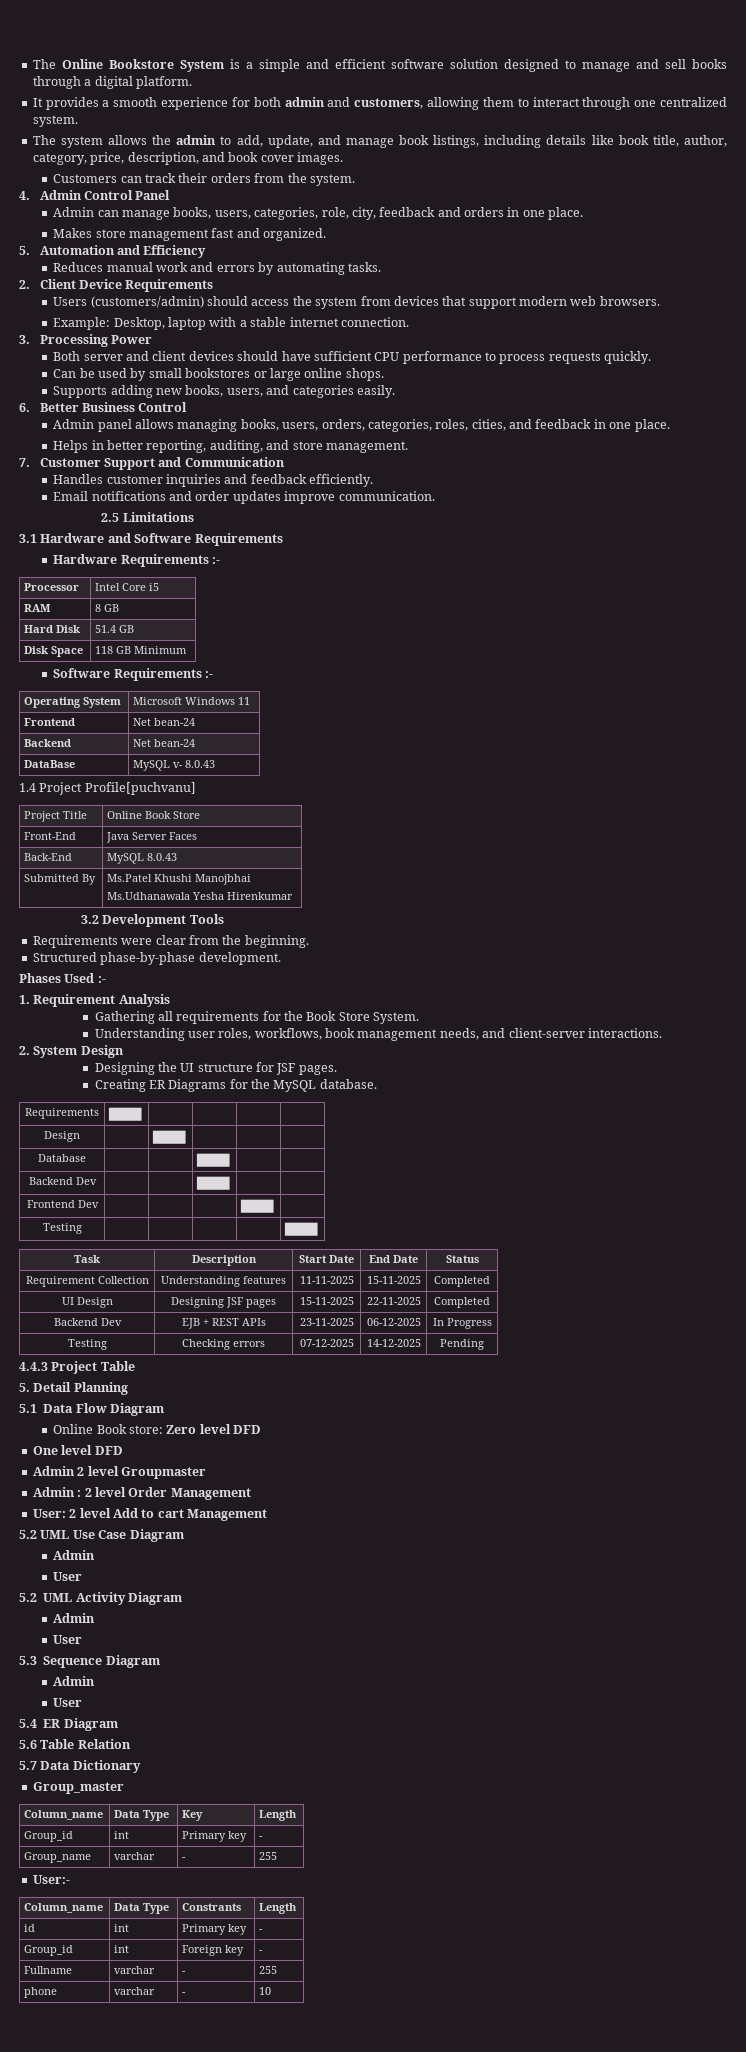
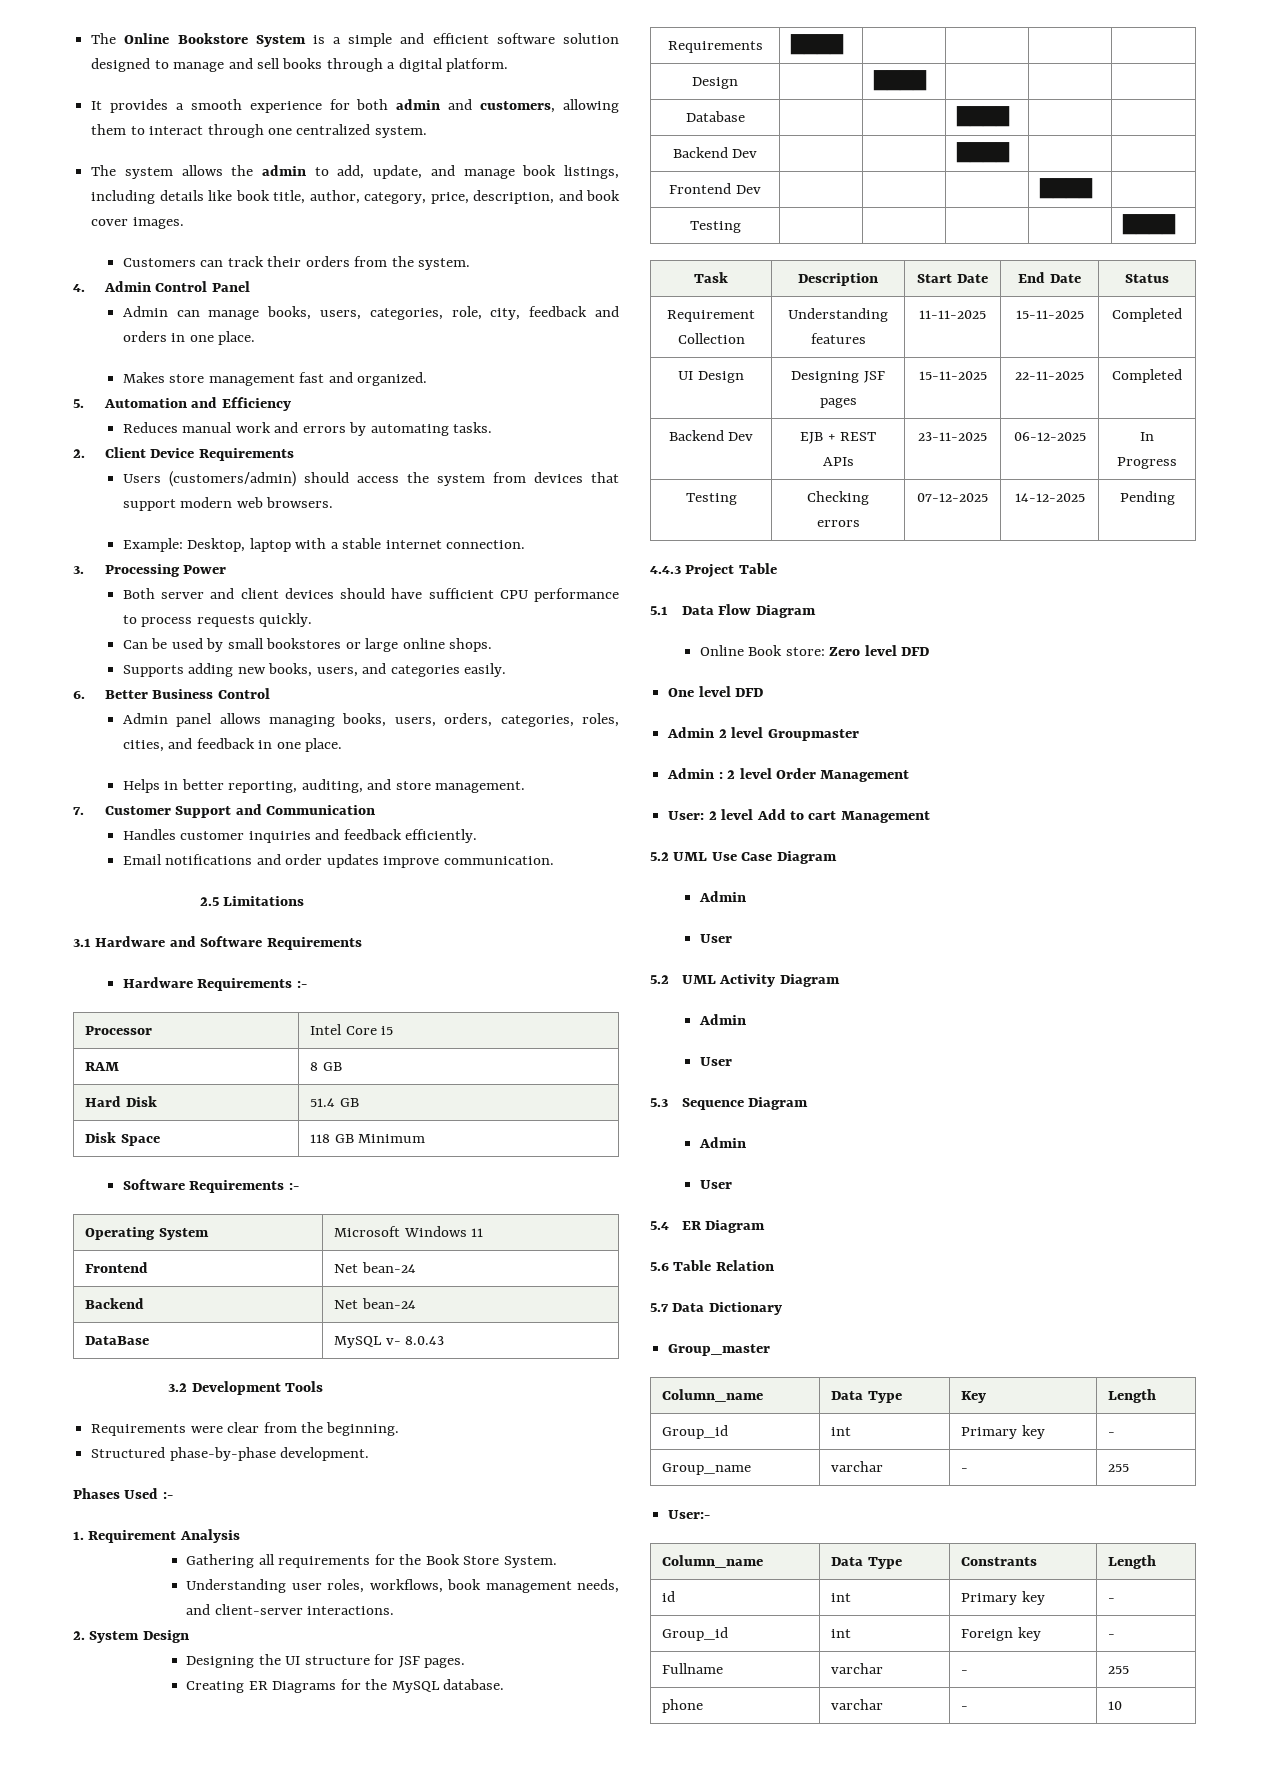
[19,782,196,795] [24,811,88,822] [107,811,201,819] [24,832,77,840] [106,832,198,843] [24,853,73,861] [107,853,178,864] [24,874,97,885] [107,874,252,885] [107,892,294,900] // 1.4 Project Profile[puchvanu] // Project Title | Online Book Store // Front-End | Java Server Faces // Back-End | MySQL 8.0.43 // Submitted By | Ms.Patel Khushi Manojbhai // Ms.Udhanawala Yesha Hirenkumar -> (445, 1340) none
[19,1382,128,1395] // 5. Detail Planning -> (777, 568) none

